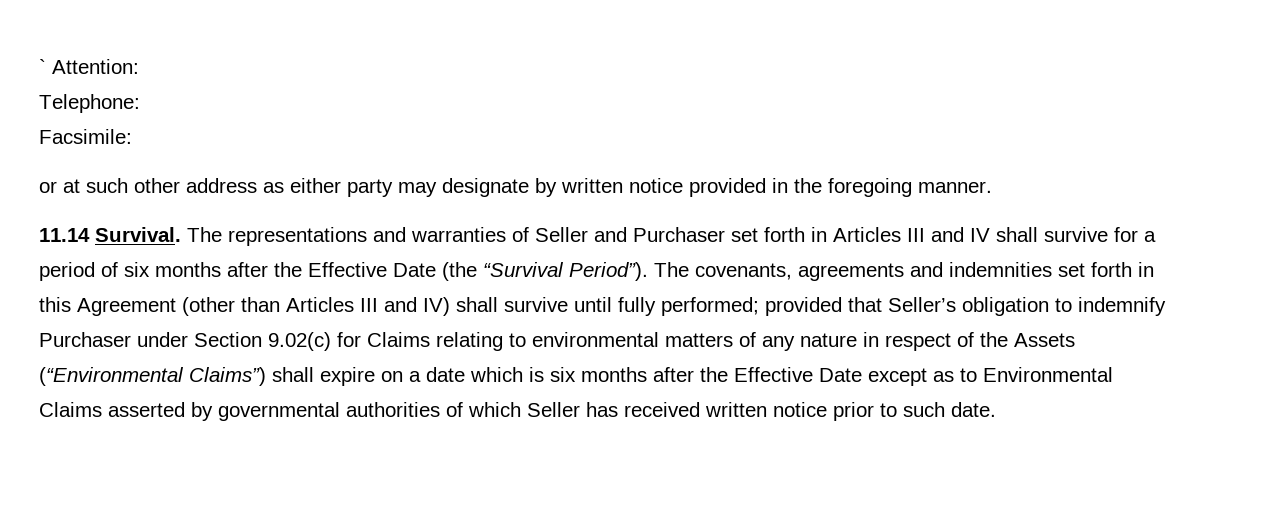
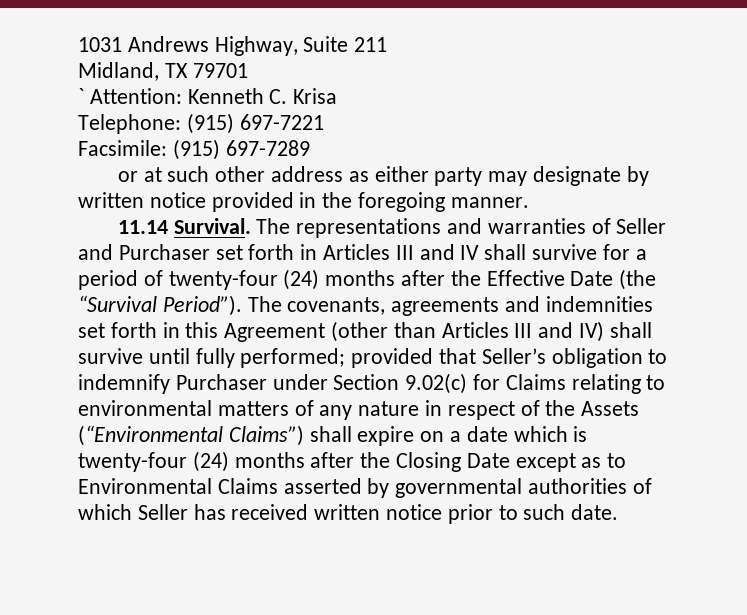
(39, 66) none -> [78,36,388,56] [78,62,248,81] 1031 Andrews Highway, Suite 211 // Midland, TX 79701 //
(139, 66) none -> [187,88,338,104] Kenneth C. Krisa
(140, 103) none -> [186,113,324,134] (915) 697-7221
(132, 136) none -> [172,139,310,160] (915) 697-7289
[124,262,150,277] six -> [168,269,320,290] twenty-four (24)
[550,367,813,382] six months after the Effective -> [78,451,462,472] twenty-four (24) months after the Closing

